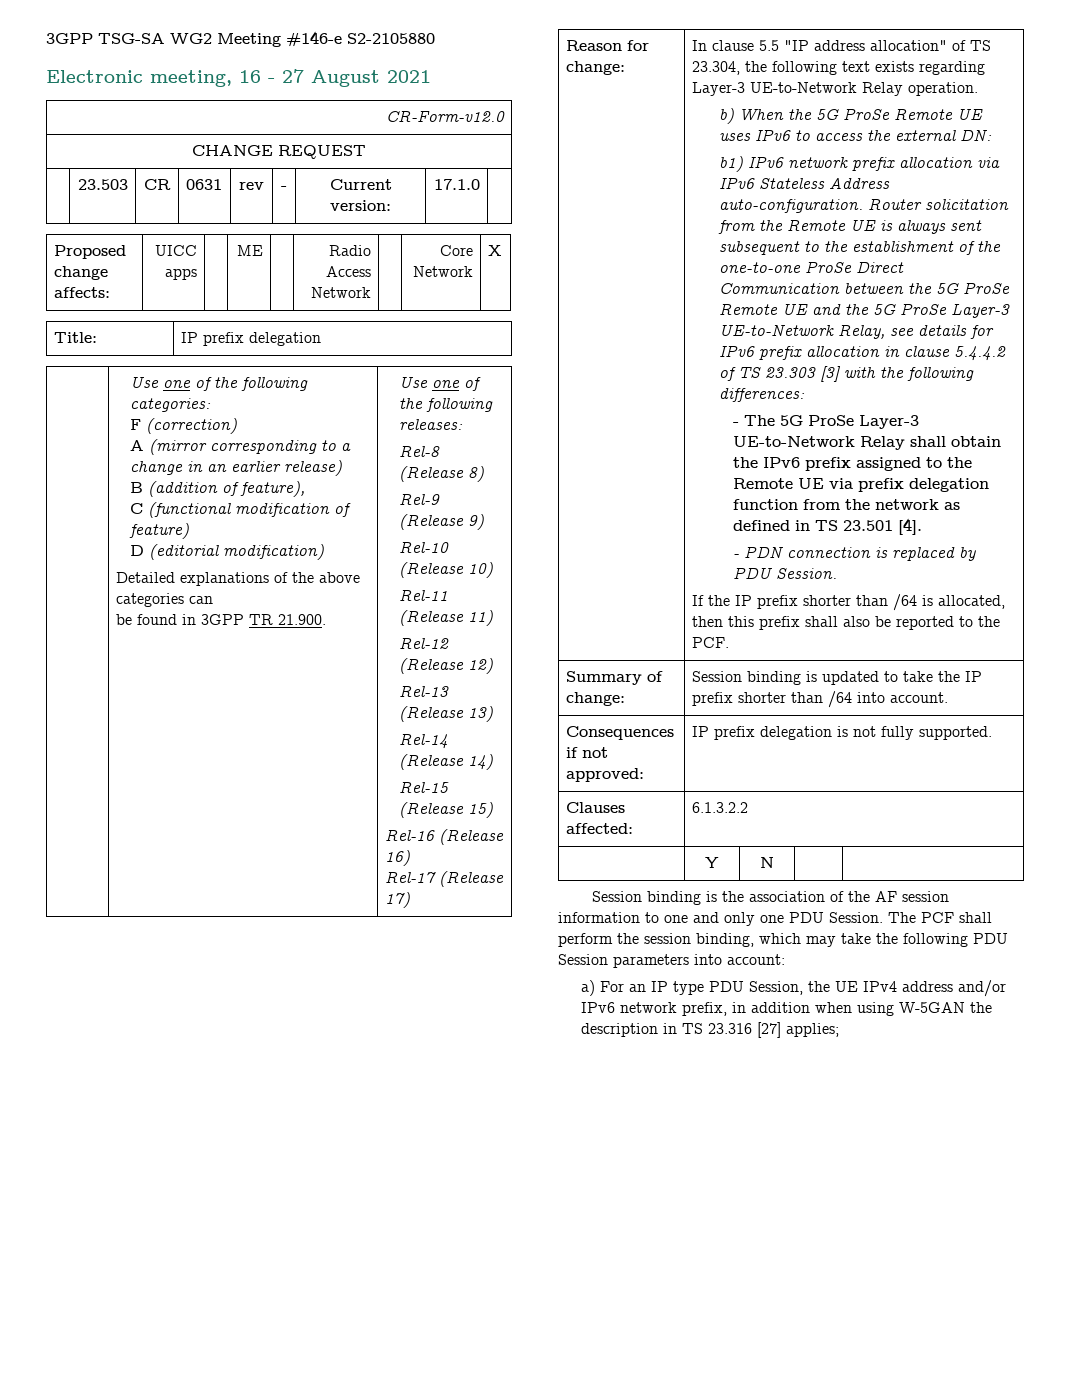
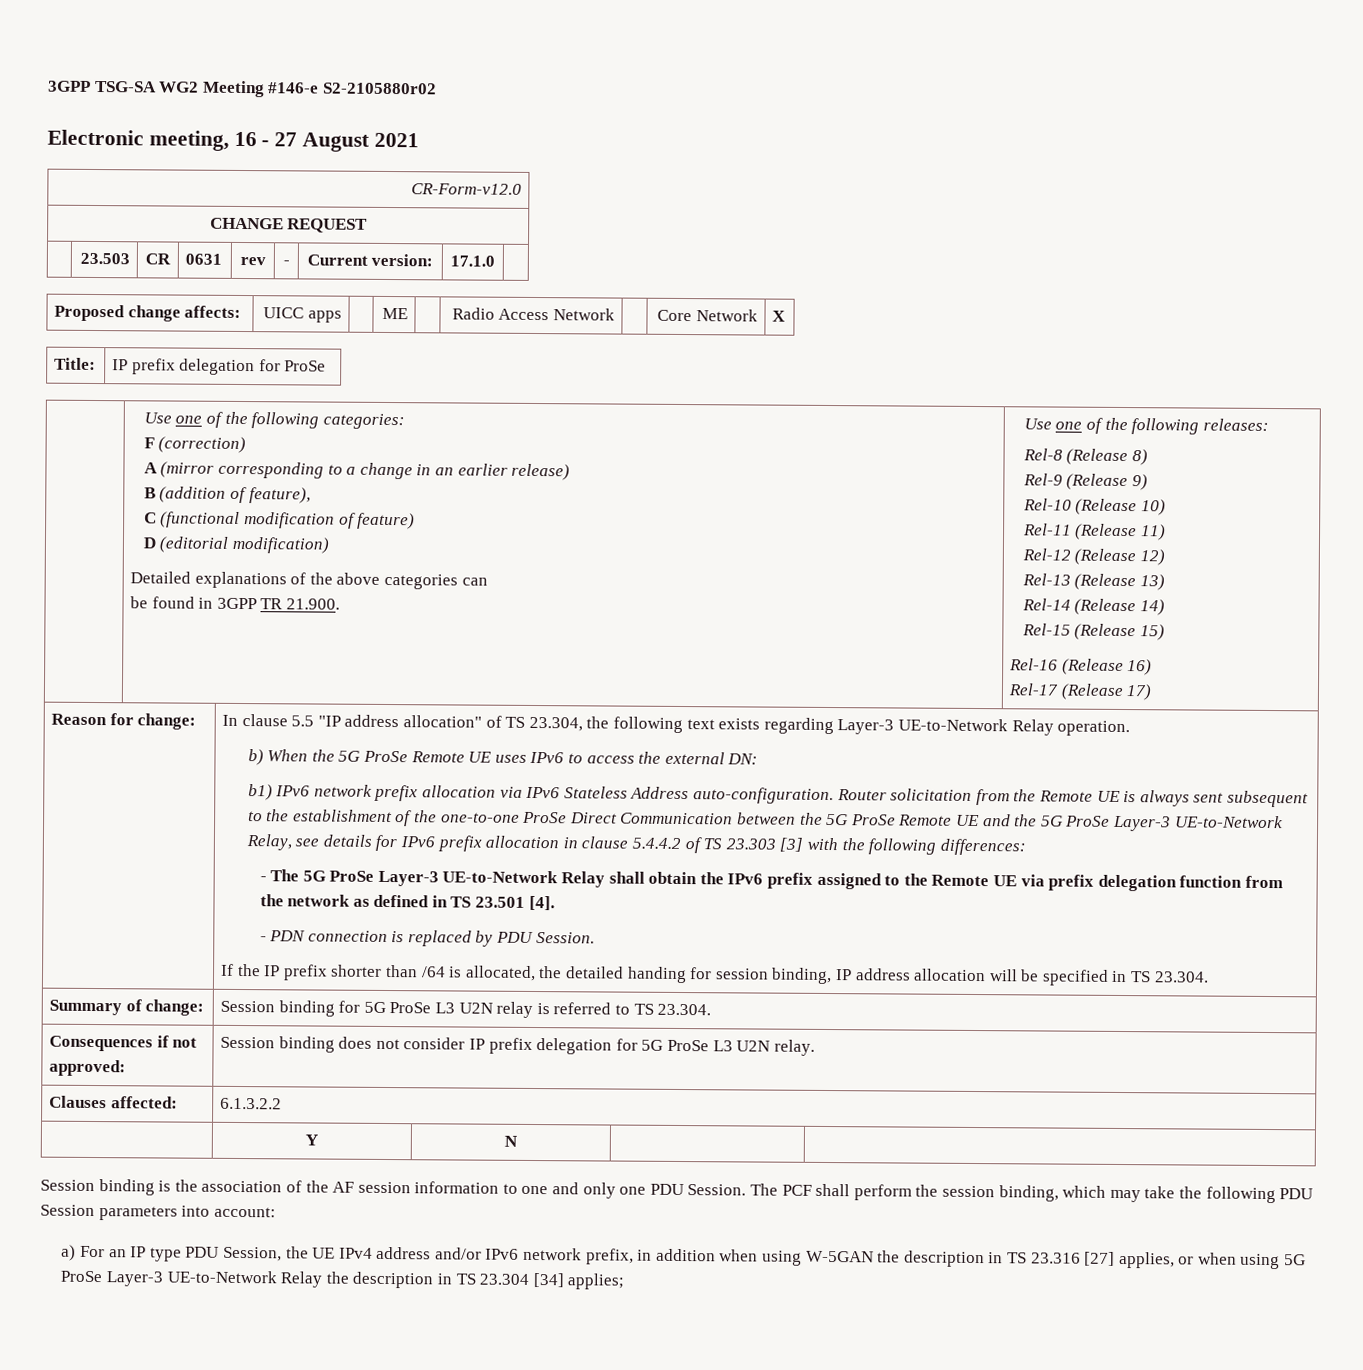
[347,33,435,44] S2-2105880 -> [322,82,437,95] S2-2105880r02
(321, 339) none -> [258,359,327,372] for ProSe
[691,616,1000,630] [691,637,729,648] then this prefix shall also be reported to the PCF. -> [539,966,1209,986] the detailed handing for session binding, IP address allocation will be specified in TS 23.304.
[805,671,982,685] [691,691,948,708] [565,726,674,740] [565,747,608,758] [565,768,644,782] [691,726,992,740] is updated to take the IP prefix shorter than /64 into account. // Consequences if not approved: | IP prefix delegation is not fully supported. -> [338,1000,712,1019] [49,1035,198,1052] [49,1059,127,1077] [220,1036,815,1056] for 5G ProSe L3 U2N relay is referred to TS 23.304. // Consequences if not approved: | Session binding does not consider IP prefix delegation for 5G ProSe L3 U2N relay.
(781, 1030) none -> [1118,1251,1307,1270] [60,1270,564,1289] applies, or when using 5G ProSe Layer-3 UE-to-Network Relay the description in TS 23.304 [34]

